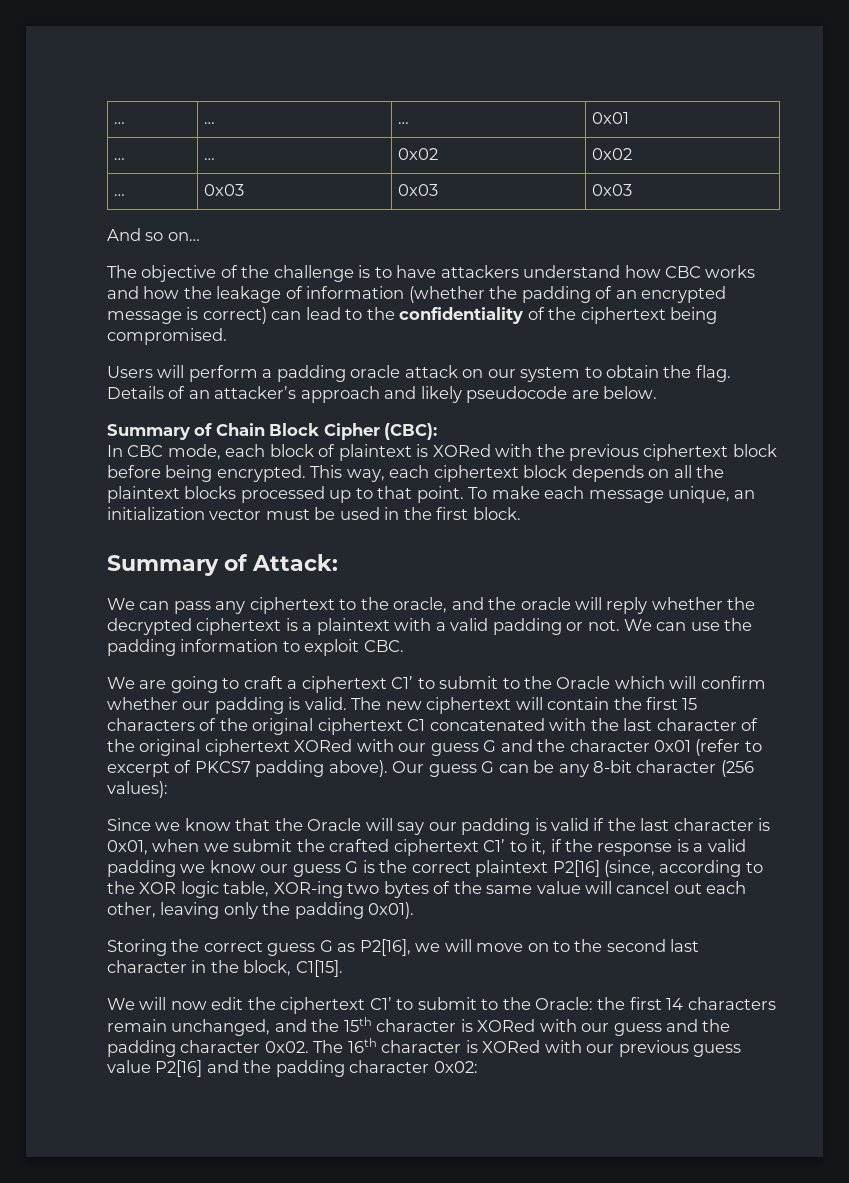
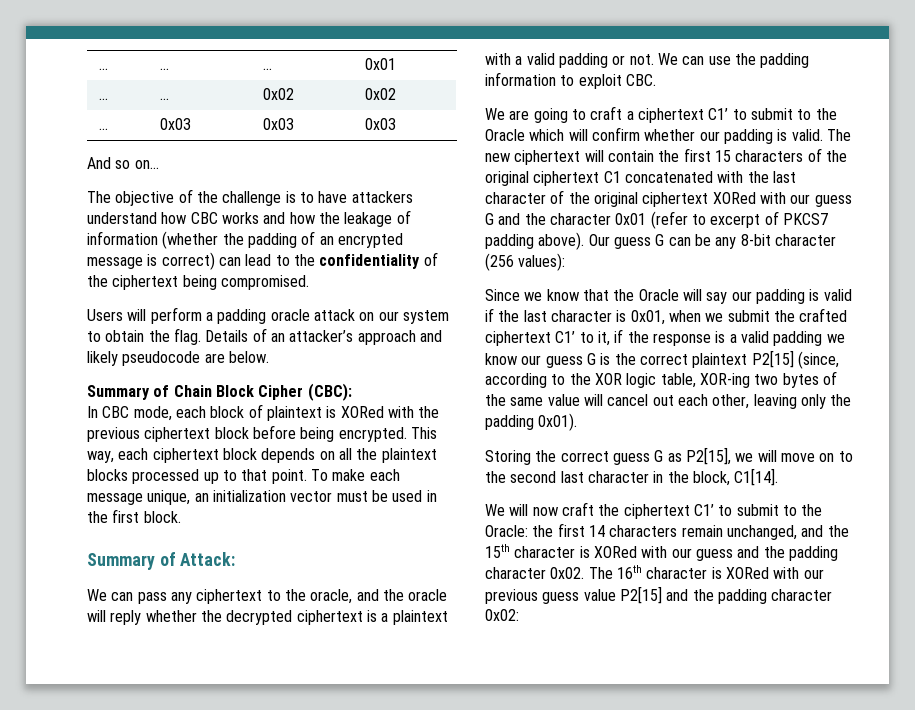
[552,860,600,877] P2[16] -> [751,350,794,368] P2[15]
[359,939,411,956] P2[16], -> [685,447,731,465] P2[15],
[295,960,343,977] C1[15]. -> [734,468,779,486] C1[14].
[211,997,244,1010] edit -> [561,502,594,516] craft
[155,1060,203,1077] P2[16] -> [619,586,662,604] P2[15]

